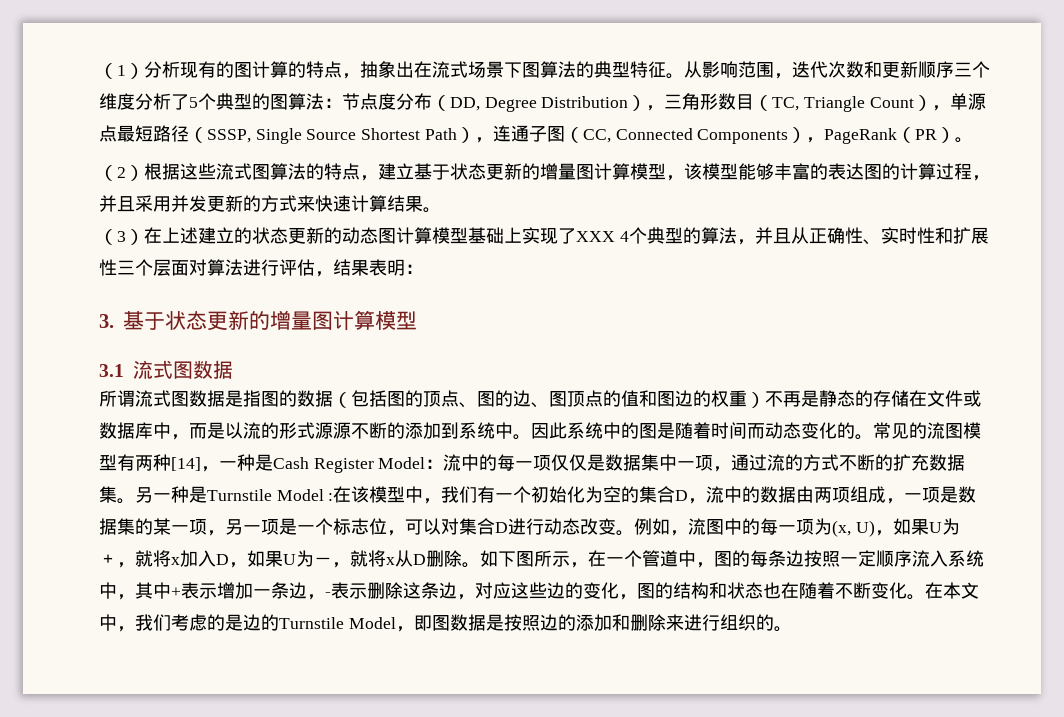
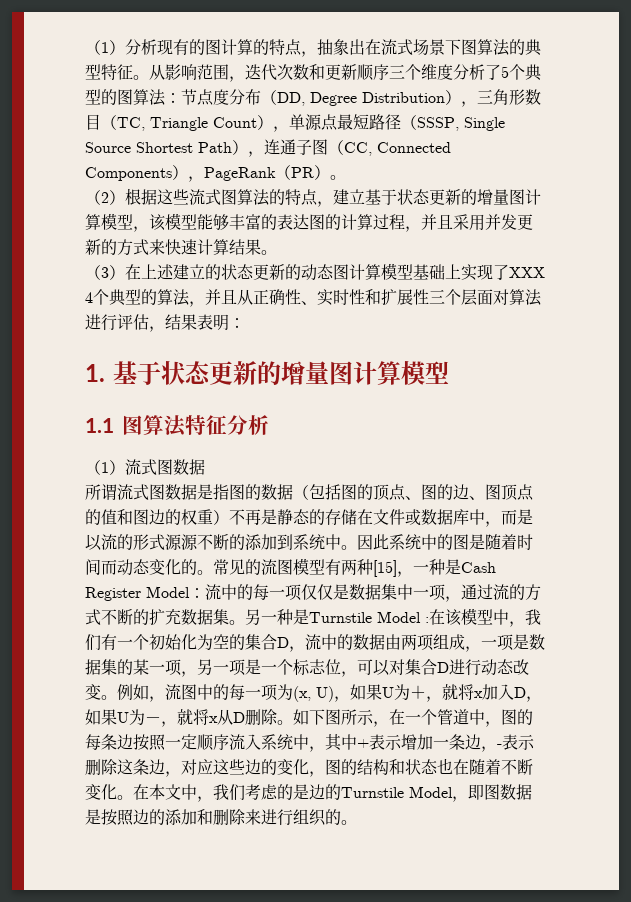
[99,314,114,328] 3. -> [85,364,105,382] 1.
[99,364,124,377] 3.1 -> [85,415,269,437] [85,460,125,475] 1.1图算法特征分析 // （1）
[171,457,201,471] [14] -> [373,560,397,577] [15]

